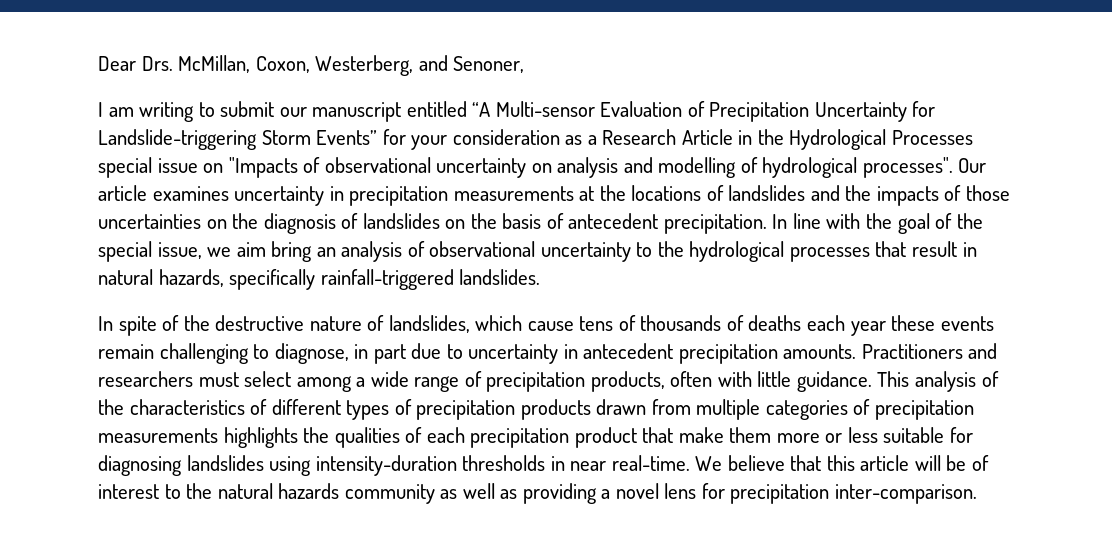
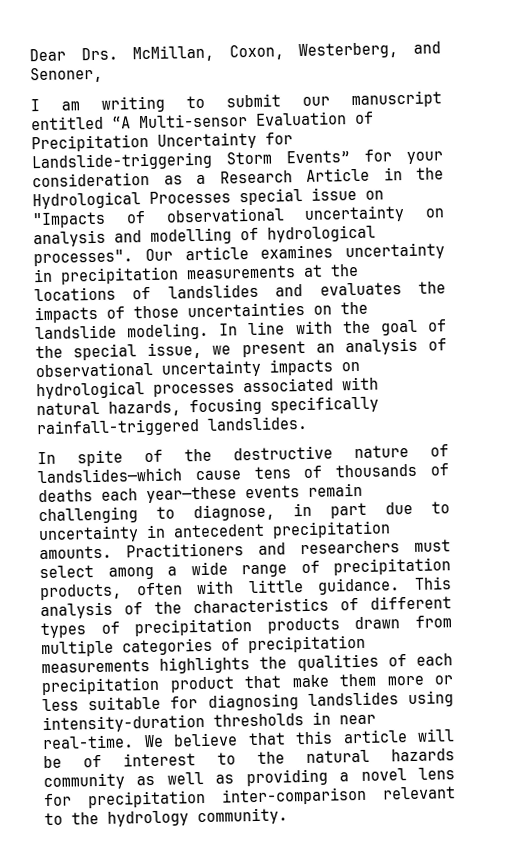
(840, 193) none -> [319,282,402,296] evaluates
[263,213,767,234] diagnosis of landslides on the basis of antecedent precipitation. -> [35,322,210,341] landslide modeling.
[236,241,313,262] aim bring -> [241,340,306,358] present
[636,241,977,262] to the hydrological processes that result in -> [269,358,360,376] [36,376,379,400] impacts on hydrological processes associated with
(224, 278) none -> [189,397,262,416] focusing
[388,315,523,333] landslides, which -> [37,467,183,484] landslides—which
[850,315,936,336] year these -> [146,486,237,504] year—these
[835,484,978,504] inter-comparison. -> [221,786,456,806] [44,807,288,827] inter-comparison relevant to the hydrology community.

